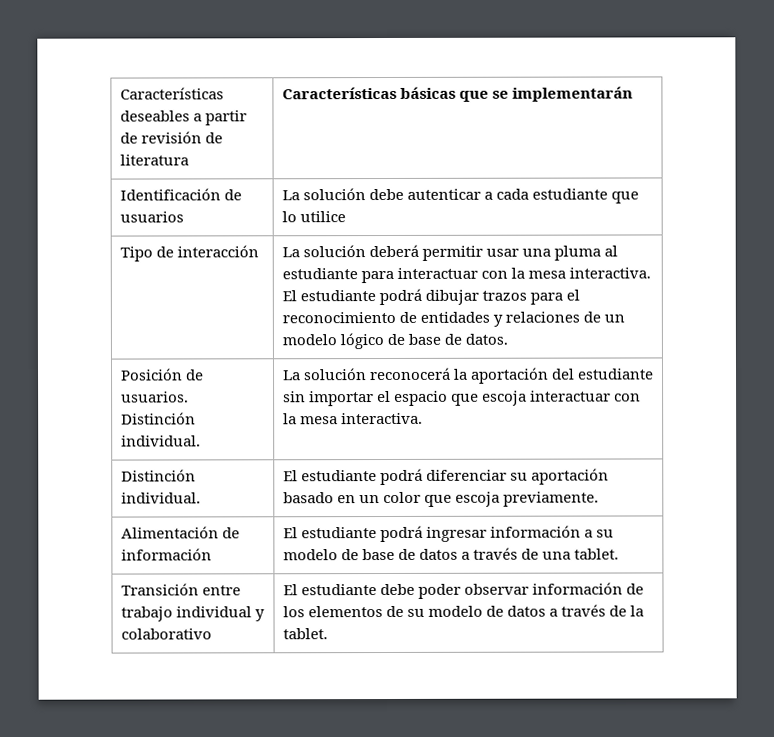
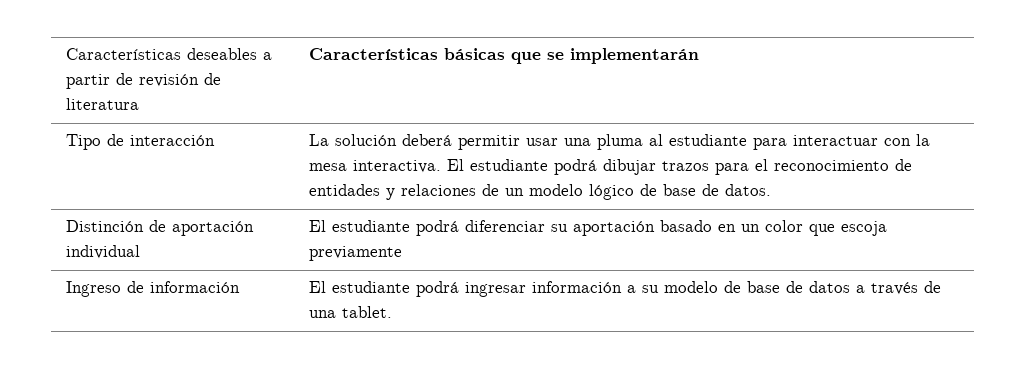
[119,188,242,201] [119,211,184,223] [281,188,640,204] [281,211,346,223] // Identificación de usuarios | La solución debe autenticar a cada estudiante que lo utilice -> (699, 56) none
[119,368,204,381] [120,391,189,403] [120,412,196,425] [120,435,201,447] [282,367,654,384] [282,390,642,407] [282,412,423,425] [120,469,196,482] [120,492,201,504] Posición de usuarios. Distinción individual. | La solución reconocerá la aportación del estudiante sin importar el espacio que escoja interactuar con la mesa interactiva. // Distinción individual. -> [65,220,254,236] [65,245,140,259] Distinción de aportación individual
[502,491,599,507] [120,526,219,539] previamente. // Alimentación -> [308,246,402,261] [65,281,121,297] previamente // Ingreso
[120,583,241,596] [120,606,265,622] [120,628,212,640] [282,582,644,599] [282,604,645,618] [282,628,328,640] // Transición entre trabajo individual y colaborativo | El estudiante debe poder observar información de los elementos de su modelo de datos a través de la tablet. -> (392, 312) none

